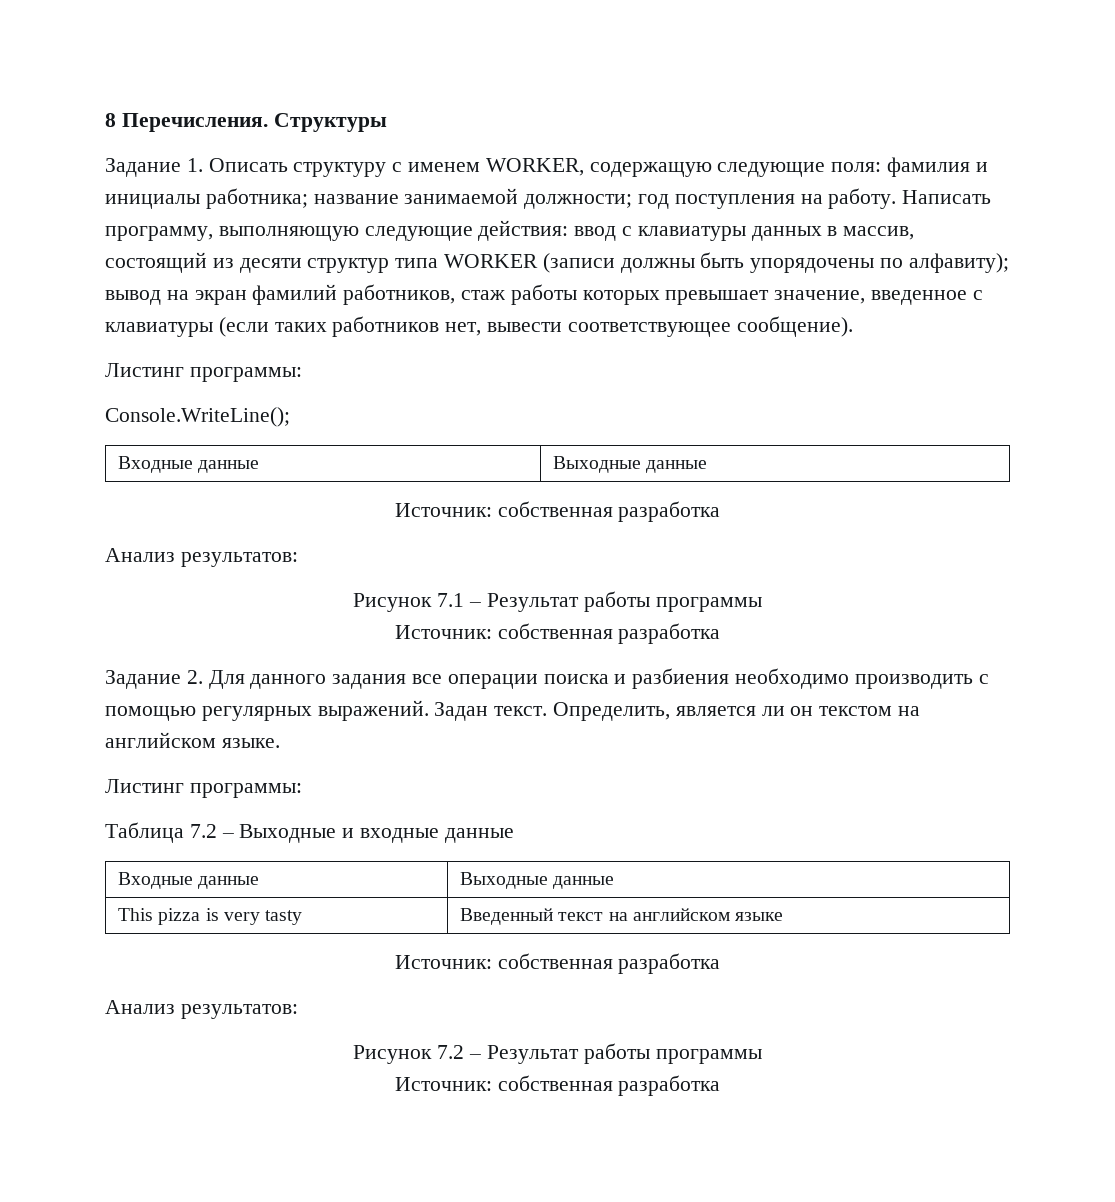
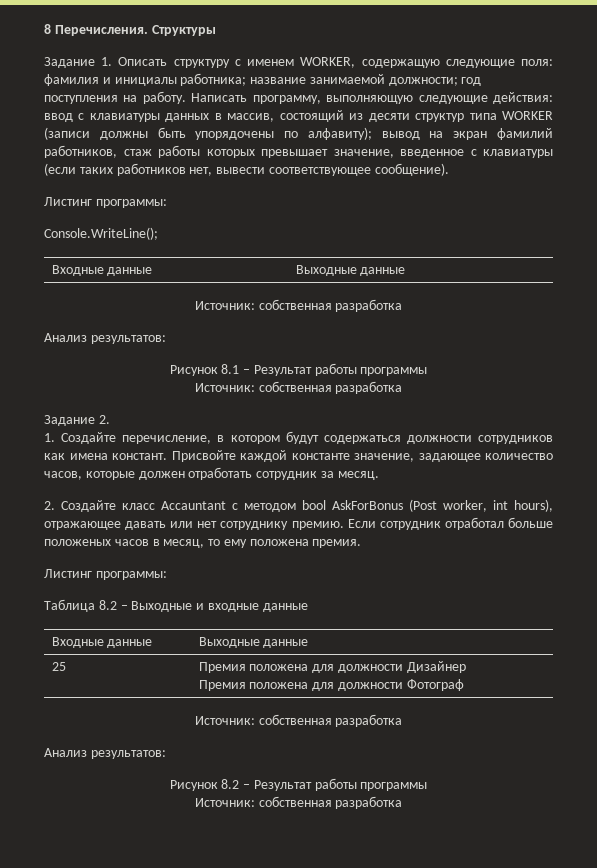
[437,593,465,607] 7.1 -> [221,364,240,374] 8.1
[208,668,989,689] [105,700,921,721] [105,732,280,748] Для данного задания все операции поиска и разбиения необходимо производить с помощью регулярных выражений. Задан текст. Определить, является ли он текстом на английском языке. -> [44,431,553,444] [44,450,553,462] [44,467,379,480] [44,499,553,512] [44,517,553,530] [44,539,362,548] // 1. Создайте перечисление, в котором будут содержаться должности сотрудников как имена констант. Присвойте каждой константе значение, задающее количество часов, которые должен отработать сотрудник за месяц. // 2. Создайте класс Accauntant с методом bool AskForBonus (Post worker, int hours), отражающее давать или нет сотруднику премию. Если сотрудник отработал больше положеных часов в месяц, то ему положена премия.
[189,824,217,838] 7.2 -> [98,600,117,610] 8.2
[118,908,303,925] [460,908,784,925] [394,953,721,974] [105,1000,298,1019] [353,1045,465,1064] This pizza is very tasty | Введенный текст на английском языке // Источник: собственная разработка // Анализ результатов: // Рисунок 7.2 -> [51,662,66,671] [198,661,466,673] [198,679,464,691] [194,714,403,727] [44,748,166,759] [169,779,240,791] 25 | Премия положена для должности Дизайнер // Премия положена для должности Фотограф // Источник: собственная разработка // Анализ результатов: // Рисунок 8.2

